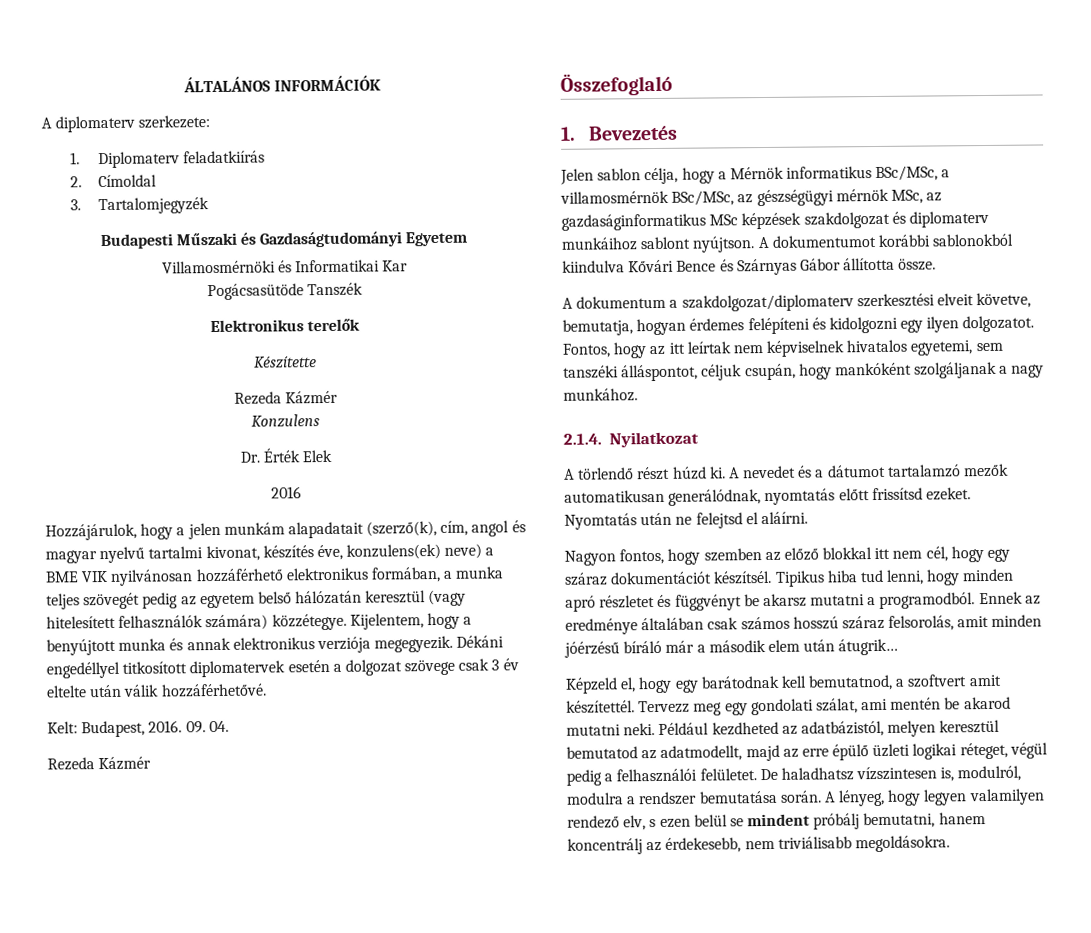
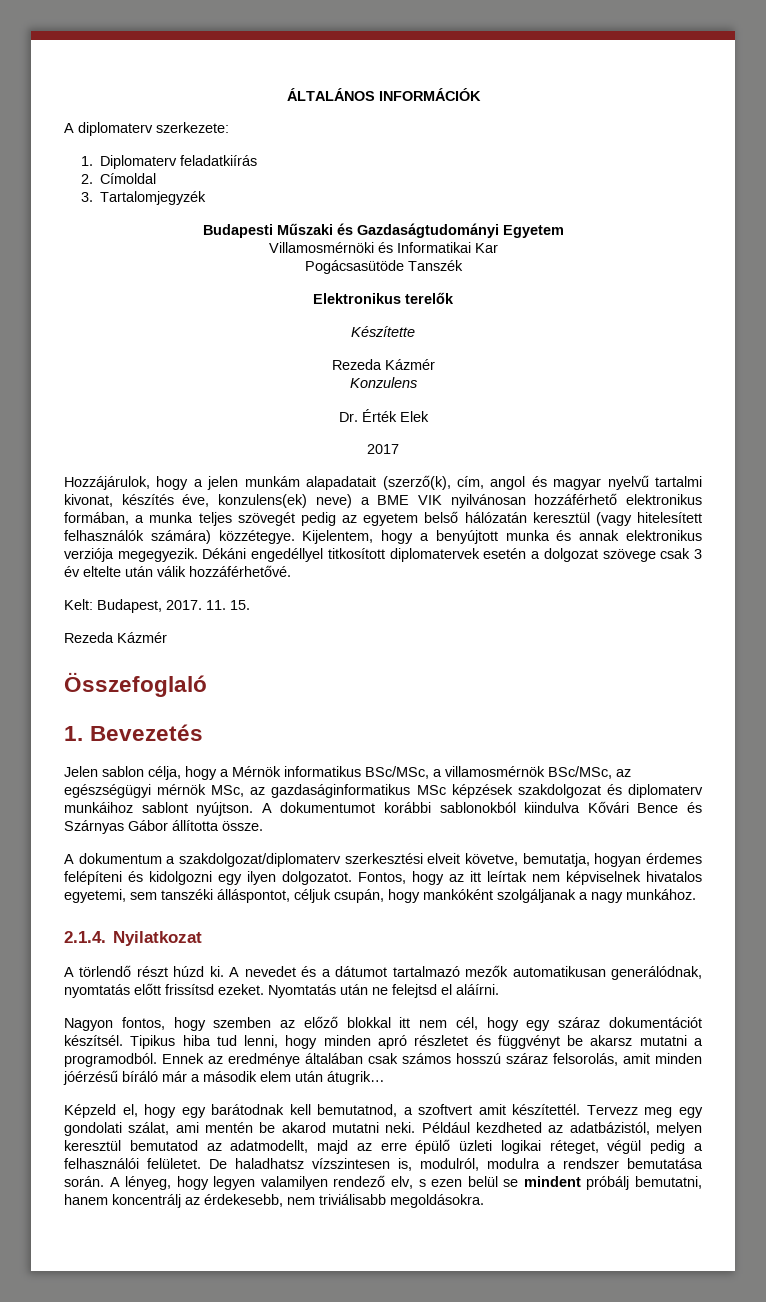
[271,486,302,499] 2016 -> [367,444,399,454] 2017
[148,720,229,734] 2016. 09. 04. -> [166,600,250,610] 2017. 11. 15.
[756,189,834,207] gészségügyi -> [64,784,151,798] egészségügyi
[886,464,961,478] tartalamzó -> [392,966,460,977] tartalmazó

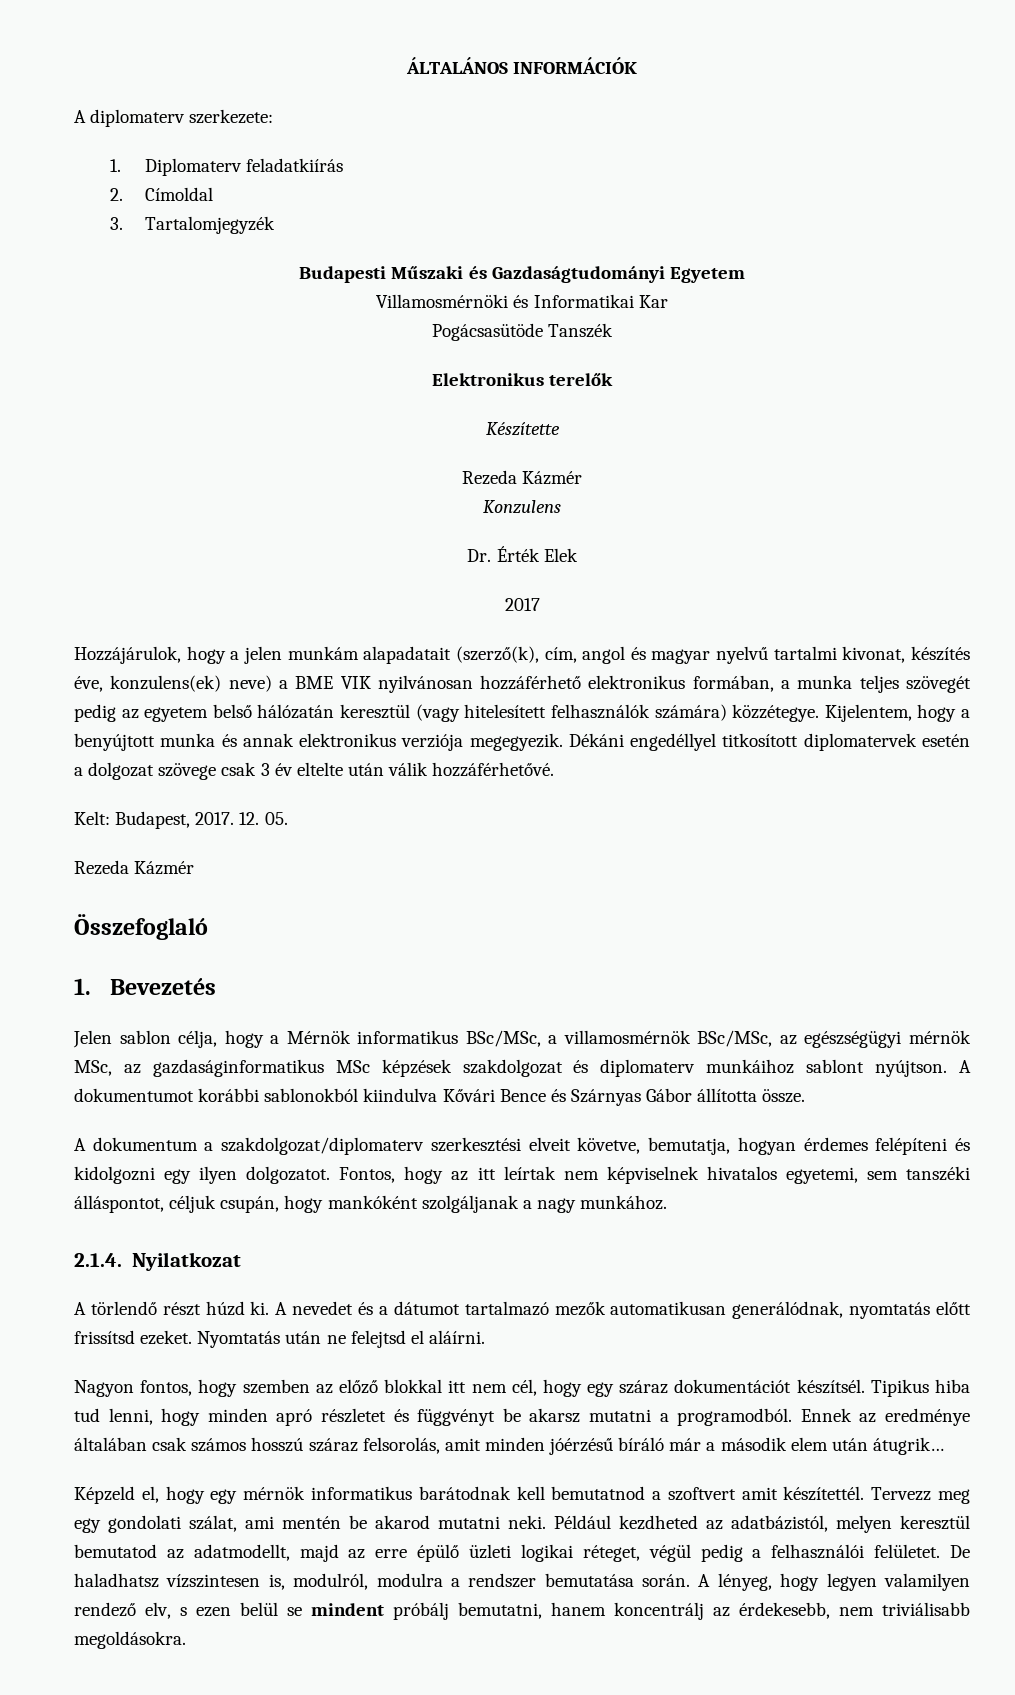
[206,600,250,610] 11. 15. -> [239,812,288,825] 12. 05.
(206, 1112) none -> [243,1486,412,1500] mérnök informatikus
[317,1104,398,1117] bemutatnod, -> [551,1486,646,1500] bemutatnod

